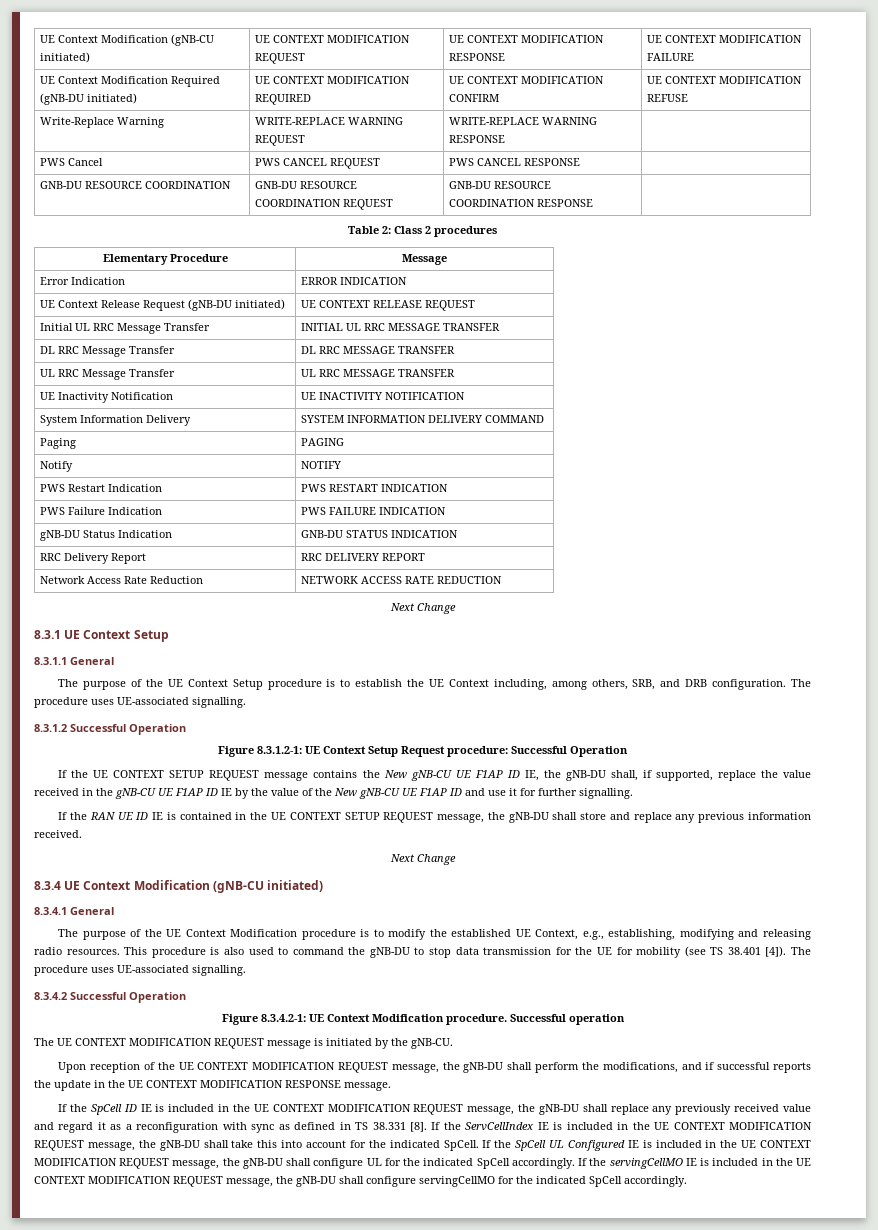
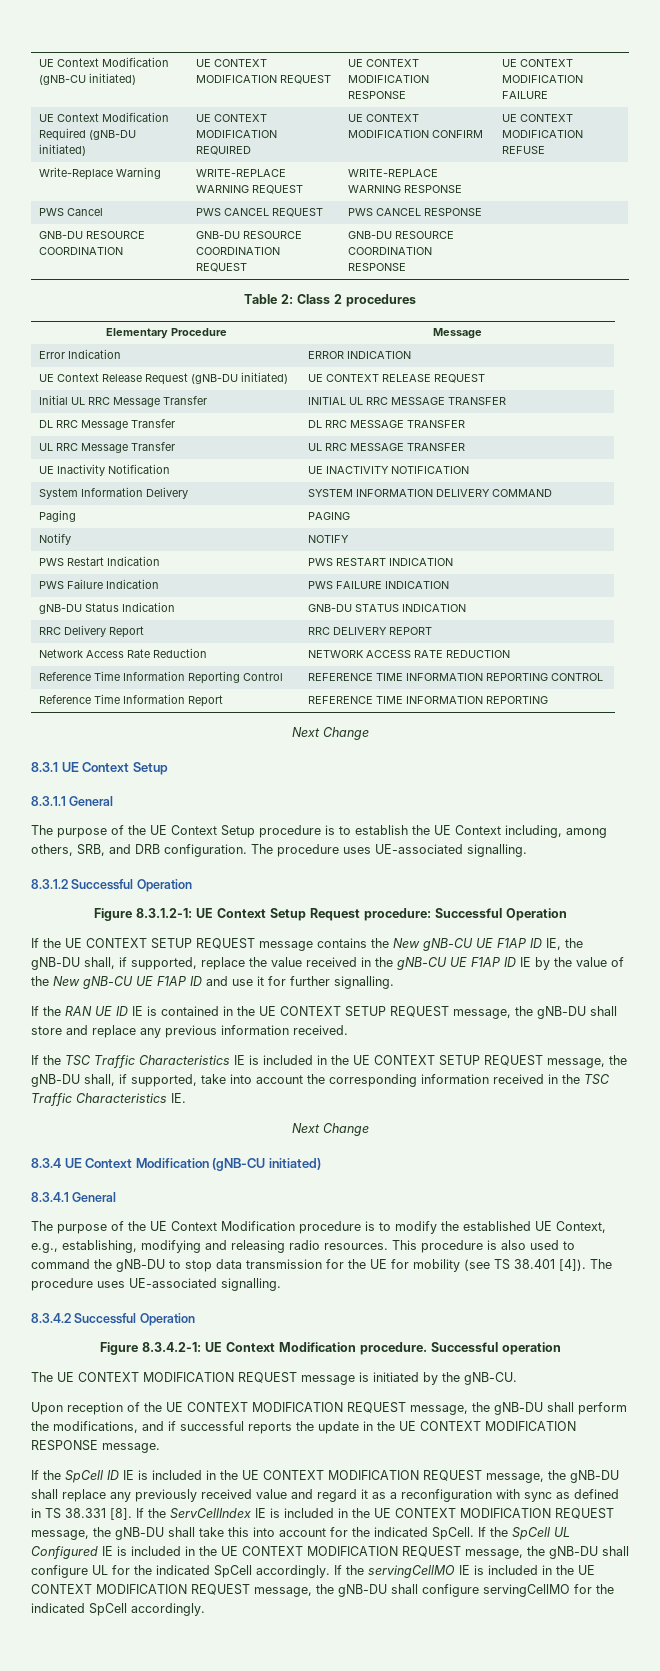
(502, 580) none -> [38,671,283,684] [307,673,603,681] [38,694,223,707] [307,696,548,704] // Reference Time Information Reporting Control | REFERENCE TIME INFORMATION REPORTING CONTROL // Reference Time Information Report | REFERENCE TIME INFORMATION REPORTING
(82, 834) none -> [31,1055,627,1068] [31,1074,609,1087] [31,1093,186,1106] // If the TSC Traffic Characteristics IE is included in the UE CONTEXT SETUP REQUEST message, the gNB-DU shall, if supported, take into account the corresponding information received in the TSC Traffic Characteristics IE.

